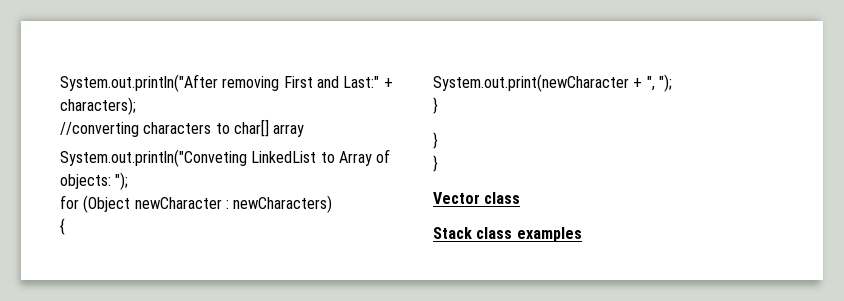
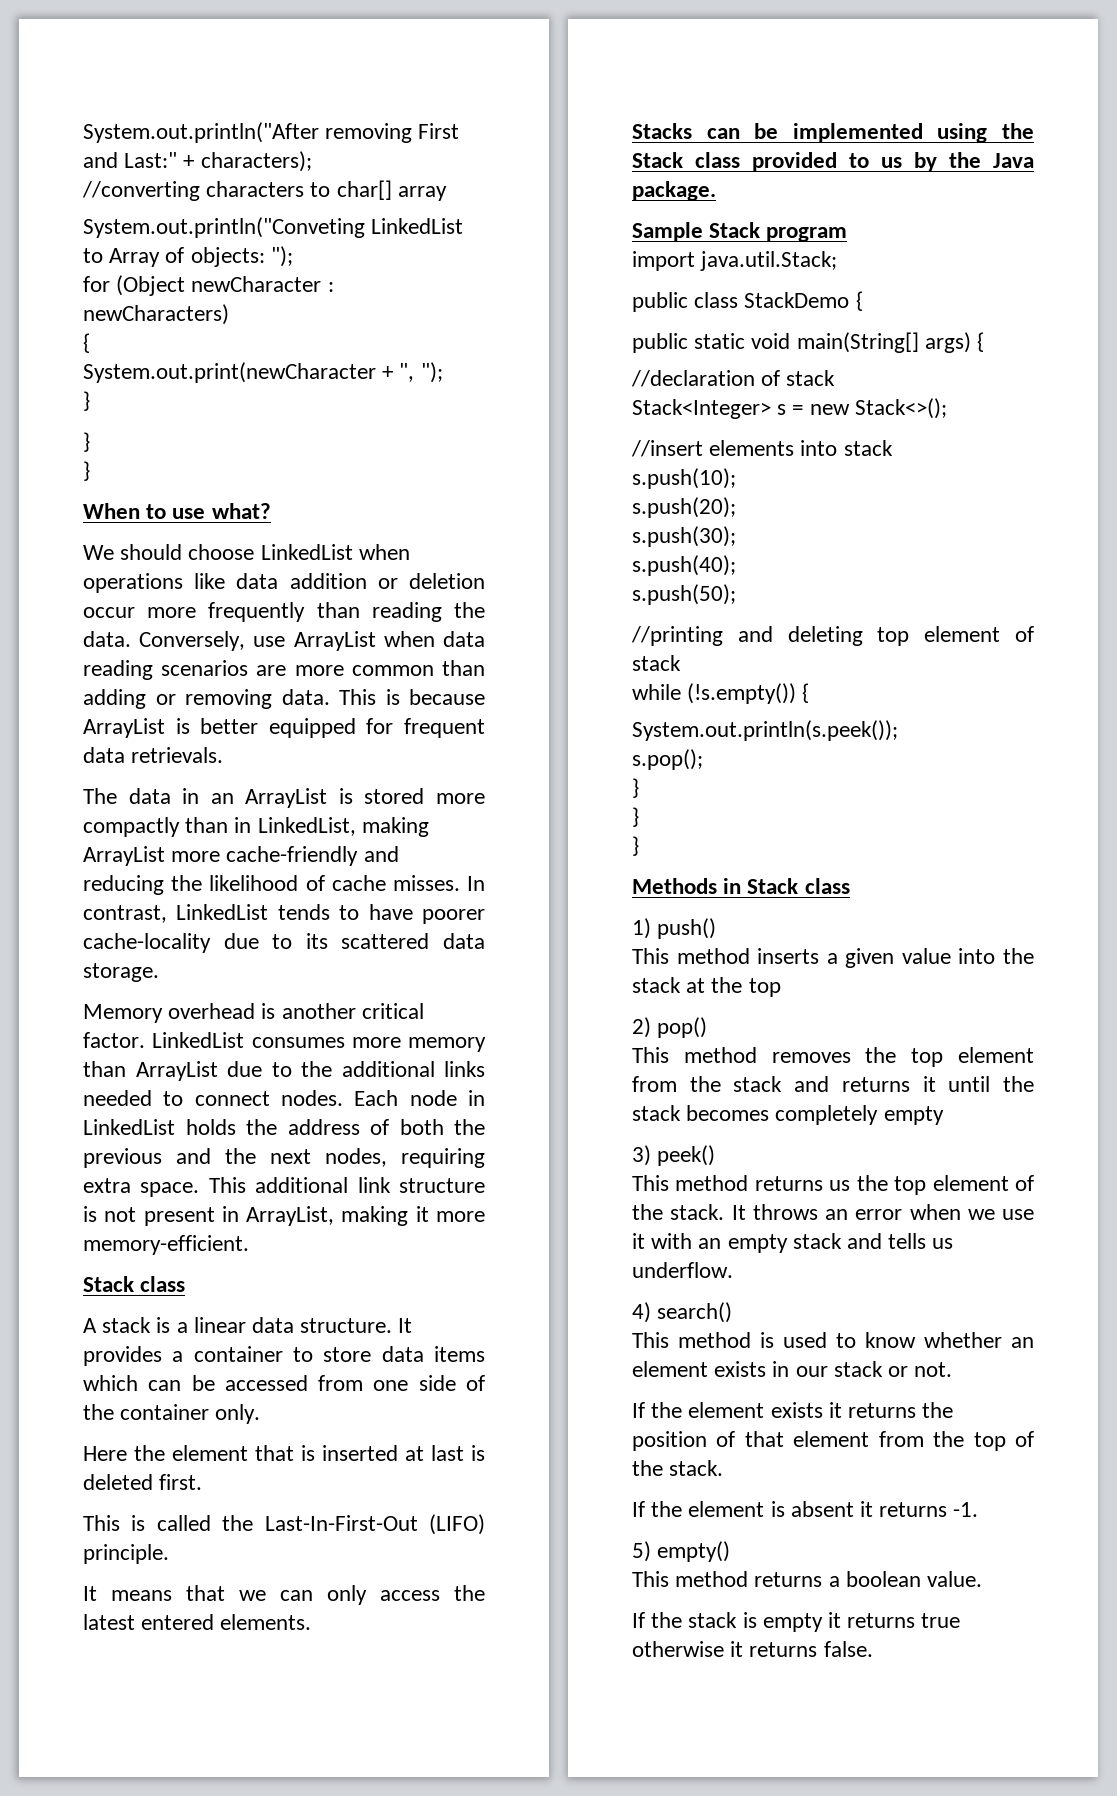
[433,192,521,204] [433,227,582,242] Vector class // Stack class examples -> [83,503,271,519] [83,544,410,560] [83,573,485,593] [83,602,485,622] [83,631,485,651] [83,660,485,680] [83,689,485,709] [83,718,485,738] [83,747,224,763] [83,788,485,808] [83,817,429,837] [83,846,399,866] [83,875,485,895] [83,904,485,924] [83,933,485,953] [83,963,159,982] [83,1003,424,1023] [83,1032,486,1052] [83,1061,485,1081] [83,1090,485,1106] [83,1119,485,1135] [83,1148,485,1168] [83,1177,485,1197] [83,1206,485,1226] [83,1235,249,1255] [83,1276,186,1292] [83,1317,413,1333] [83,1346,485,1366] [83,1375,485,1391] [83,1404,261,1424] [83,1445,485,1461] [83,1474,203,1490] [83,1514,485,1535] [83,1544,169,1564] [83,1585,485,1605] [83,1614,312,1630] [632,123,1034,143] [632,152,1034,172] [632,181,716,201] [632,222,848,242] [632,251,838,271] [632,291,863,312] [632,332,985,353] [631,370,836,387] [632,398,947,419] [631,440,893,457] [632,468,736,489] [632,497,736,518] [632,526,736,547] [632,555,736,576] [632,584,736,605] [631,626,1034,646] [632,655,681,671] [632,683,810,704] [632,720,898,741] [632,749,703,770] [632,778,639,798] [632,807,639,827] [632,836,639,856] [632,878,850,894] [632,918,717,939] [632,948,1034,968] [632,977,781,997] [632,1017,708,1038] [632,1047,1034,1067] [632,1076,1034,1092] [632,1105,944,1125] [632,1145,716,1166] [632,1175,1034,1195] [632,1204,1034,1220] [632,1233,954,1253] [632,1262,733,1278] [632,1302,733,1323] [632,1332,1034,1348] [632,1361,953,1377] [632,1402,954,1418] [632,1431,1034,1451] [632,1460,724,1476] [632,1501,979,1517] [632,1541,731,1562] [632,1571,983,1587] [632,1612,961,1632] [632,1641,873,1657] When to use what? // We should choose LinkedList when operations like data addition or deletion occur more frequently than reading the data. Conversely, use ArrayList when data reading scenarios are more common than adding or removing data. This is because ArrayList is better equipped for frequent data retrievals. // The data in an ArrayList is stored more compactly than in LinkedList, making ArrayList more cache-friendly and reducing the likelihood of cache misses. In contrast, LinkedList tends to have poorer cache-locality due to its scattered data storage. // Memory overhead is another critical factor. LinkedList consumes more memory than ArrayList due to the additional links needed to connect nodes. Each node in LinkedList holds the address of both the previous and the next nodes, requiring extra space. This additional link structure is not present in ArrayList, making it more memory-efficient. // Stack class // A stack is a linear data structure. It provides a container to store data items which can be accessed from one side of the container only. // Here the element that is inserted at last is deleted first. // This is called the Last-In-First-Out (LIFO) principle. // It means that we can only access the latest entered elements. // Stacks can be implemented using the Stack class provided to us by the Java package. // Sample Stack program // import java.util.Stack; // public class StackDemo { // public static void main(String[] args) { // //declaration of stack // Stack<Integer> s = new Stack<>(); // //insert elements into stack // s.push(10); // s.push(20); // s.push(30); // s.push(40); // s.push(50); // //printing and deleting top element of stack // while (!s.empty()) { // System.out.println(s.peek()); // s.pop(); // } // } // } // Methods in Stack class // 1) push() // This method inserts a given value into the stack at the top // 2) pop() // This method removes the top element from the stack and returns it until the stack becomes completely empty // 3) peek() // This method returns us the top element of the stack. It throws an error when we use it with an empty stack and tells us underflow. // 4) search() // This method is used to know whether an element exists in our stack or not. // If the element exists it returns the position of that element from the top of the stack. // If the element is absent it returns -1. // 5) empty() // This method returns a boolean value. // If the stack is empty it returns true otherwise it returns false.

